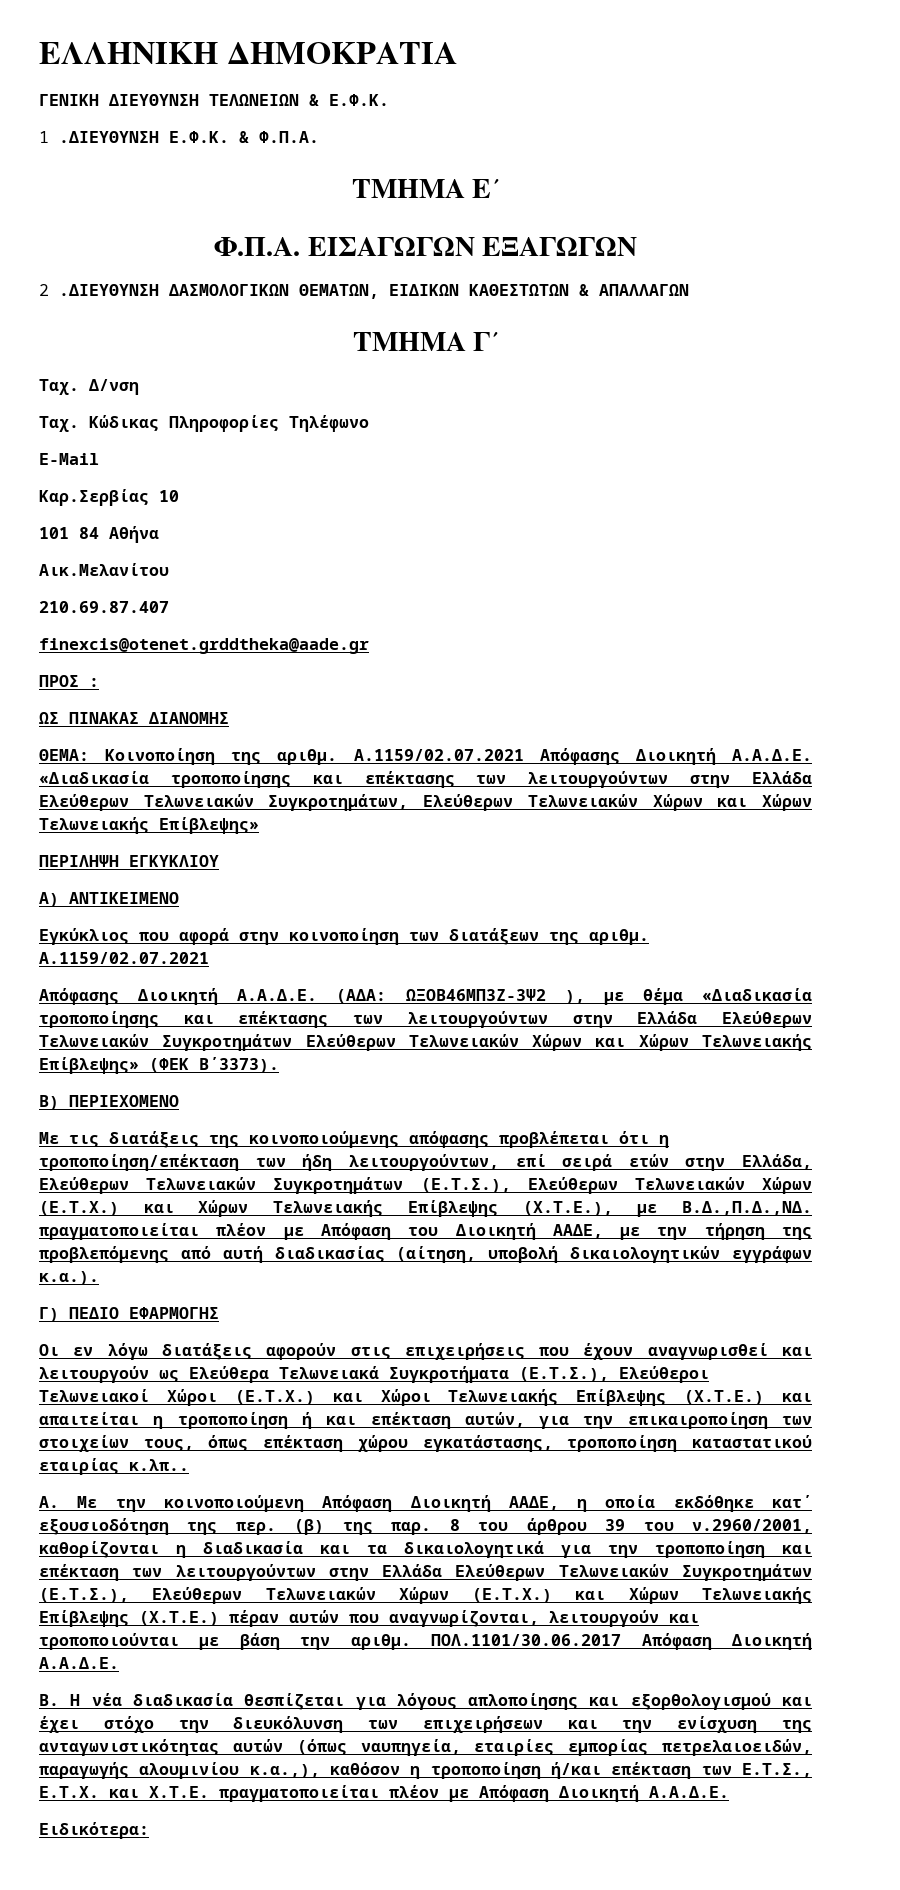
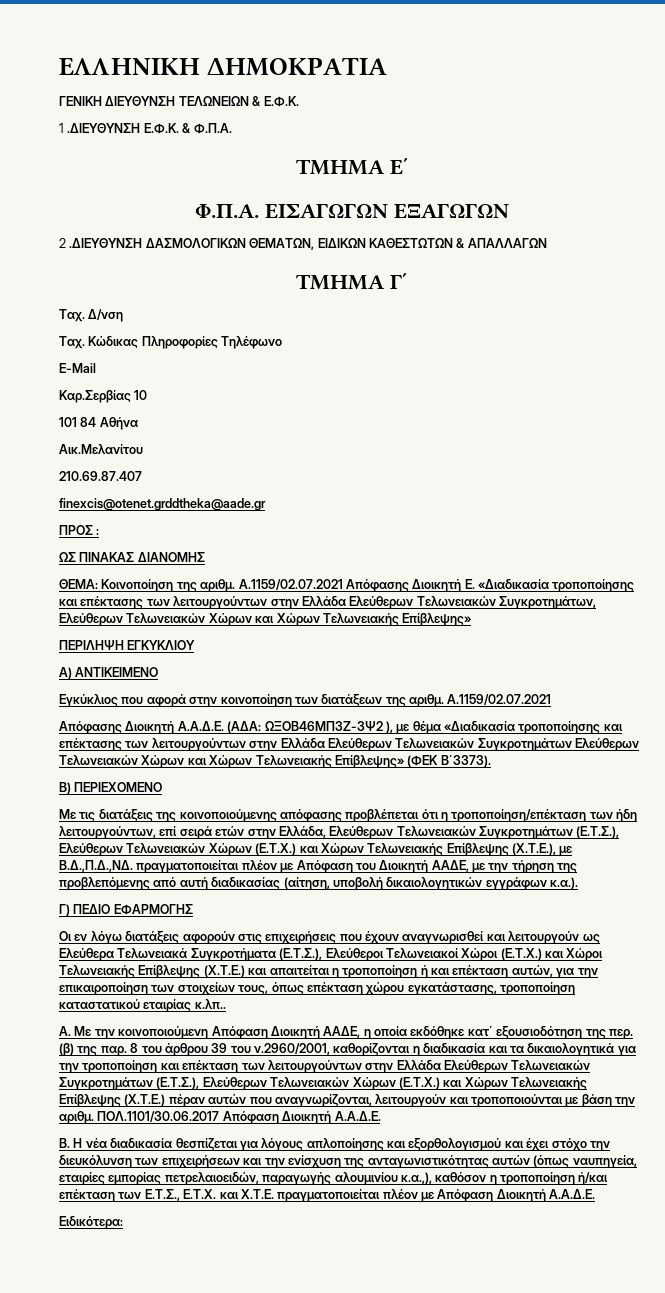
[732,749,812,761] Α.Α.Δ.Ε. -> [464,579,475,589] Ε.

